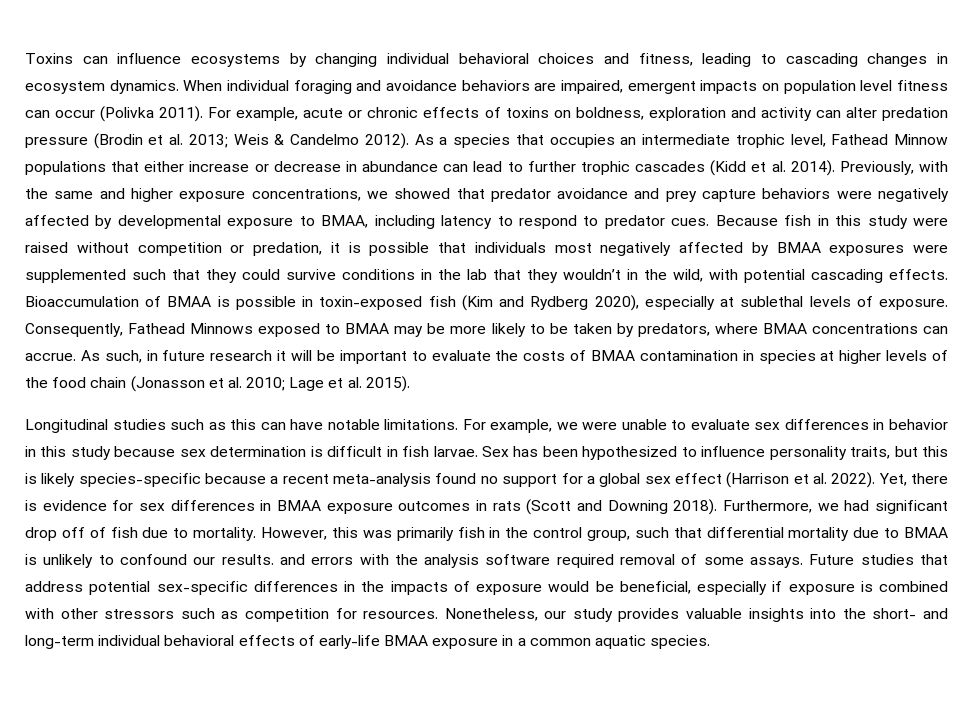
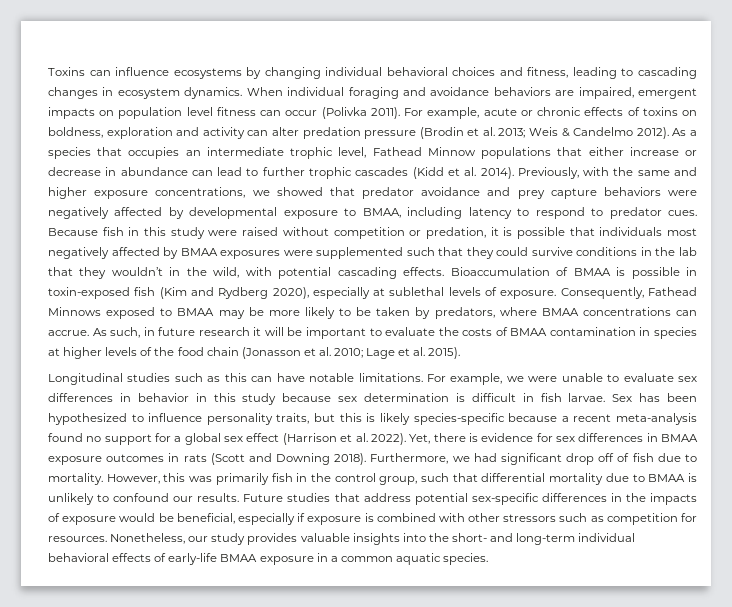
[279,554,804,568] and errors with the analysis software required removal of some assays. -> (240, 497) none

